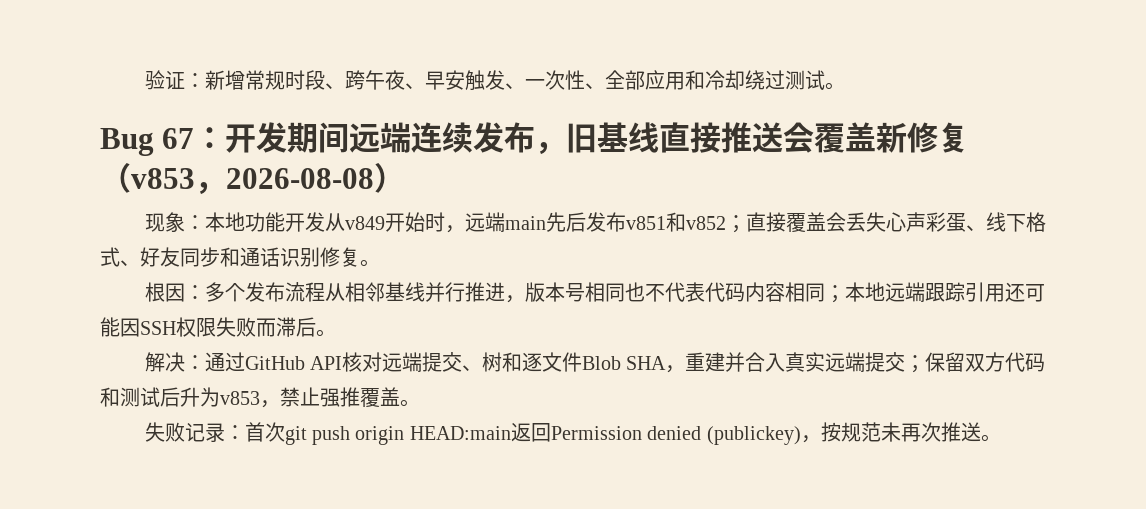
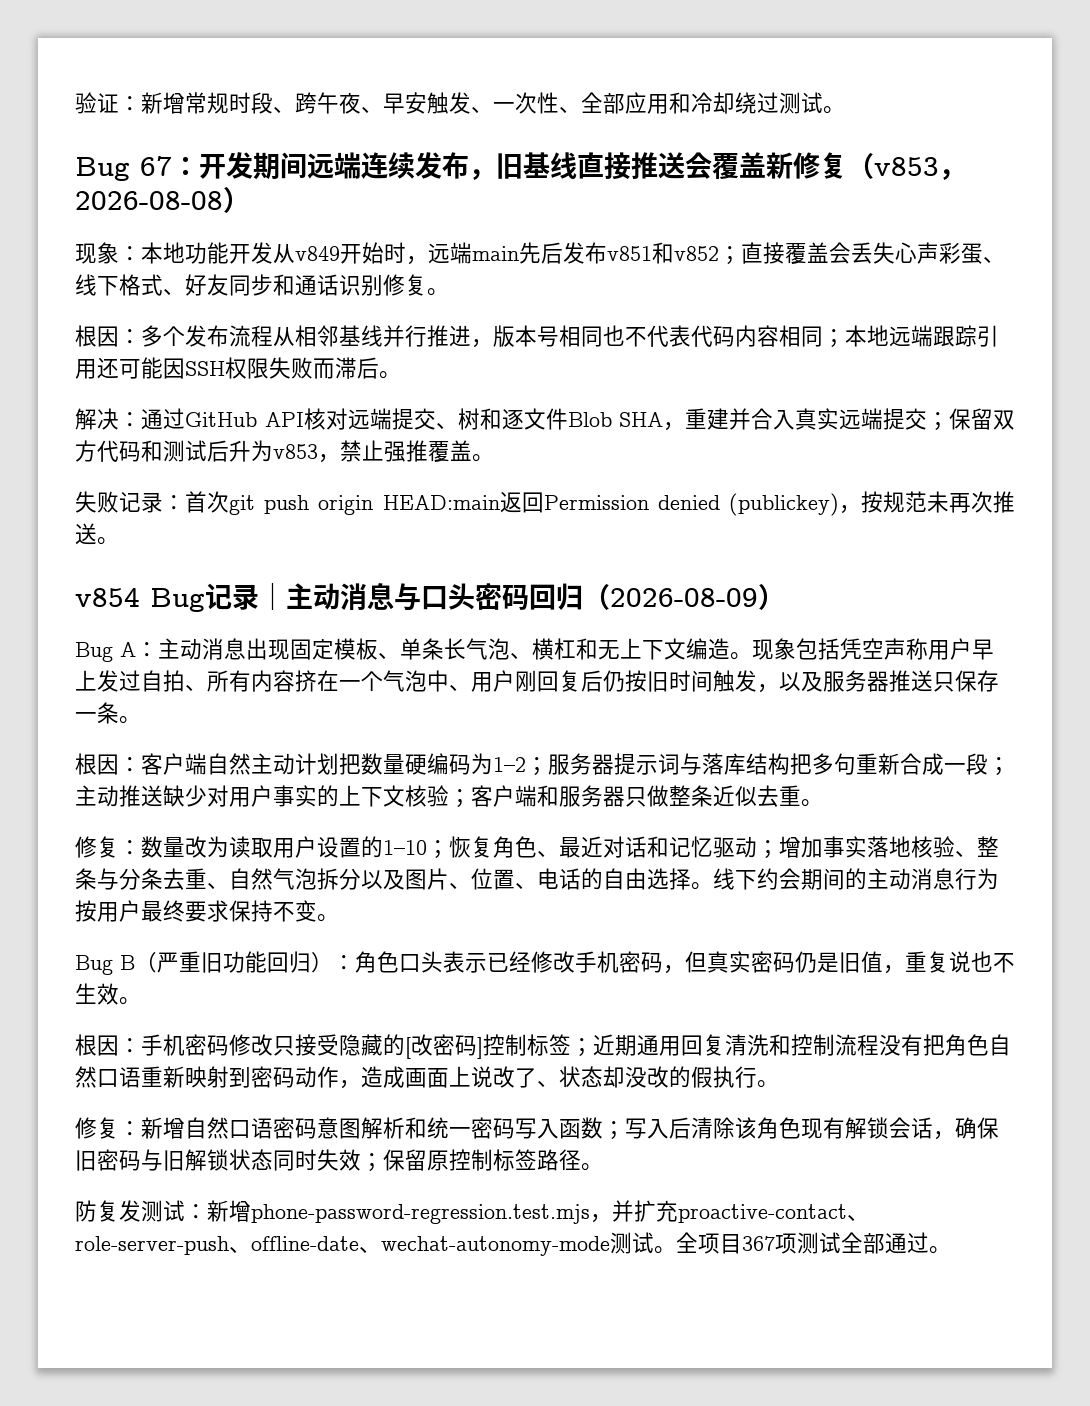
(1001, 438) none -> [75,583,785,612] [75,638,994,662] [75,670,999,693] [75,702,141,724] [75,753,1010,776] [75,785,823,808] [75,836,999,859] [75,868,999,890] [75,900,339,922] [75,951,1015,975] [75,983,141,1005] [75,1034,1011,1059] [75,1066,779,1089] [75,1117,999,1140] [75,1149,603,1172] [75,1200,869,1224] [75,1232,951,1256] // v854 Bug记录｜主动消息与口头密码回归（2026-08-09） // Bug A：主动消息出现固定模板、单条长气泡、横杠和无上下文编造。现象包括凭空声称用户早上发过自拍、所有内容挤在一个气泡中、用户刚回复后仍按旧时间触发，以及服务器推送只保存一条。 // 根因：客户端自然主动计划把数量硬编码为1–2；服务器提示词与落库结构把多句重新合成一段；主动推送缺少对用户事实的上下文核验；客户端和服务器只做整条近似去重。 // 修复：数量改为读取用户设置的1–10；恢复角色、最近对话和记忆驱动；增加事实落地核验、整条与分条去重、自然气泡拆分以及图片、位置、电话的自由选择。线下约会期间的主动消息行为按用户最终要求保持不变。 // Bug B（严重旧功能回归）：角色口头表示已经修改手机密码，但真实密码仍是旧值，重复说也不生效。 // 根因：手机密码修改只接受隐藏的[改密码]控制标签；近期通用回复清洗和控制流程没有把角色自然口语重新映射到密码动作，造成画面上说改了、状态却没改的假执行。 // 修复：新增自然口语密码意图解析和统一密码写入函数；写入后清除该角色现有解锁会话，确保旧密码与旧解锁状态同时失效；保留原控制标签路径。 // 防复发测试：新增phone-password-regression.test.mjs，并扩充proactive-contact、role-server-push、offline-date、wechat-autonomy-mode测试。全项目367项测试全部通过。

